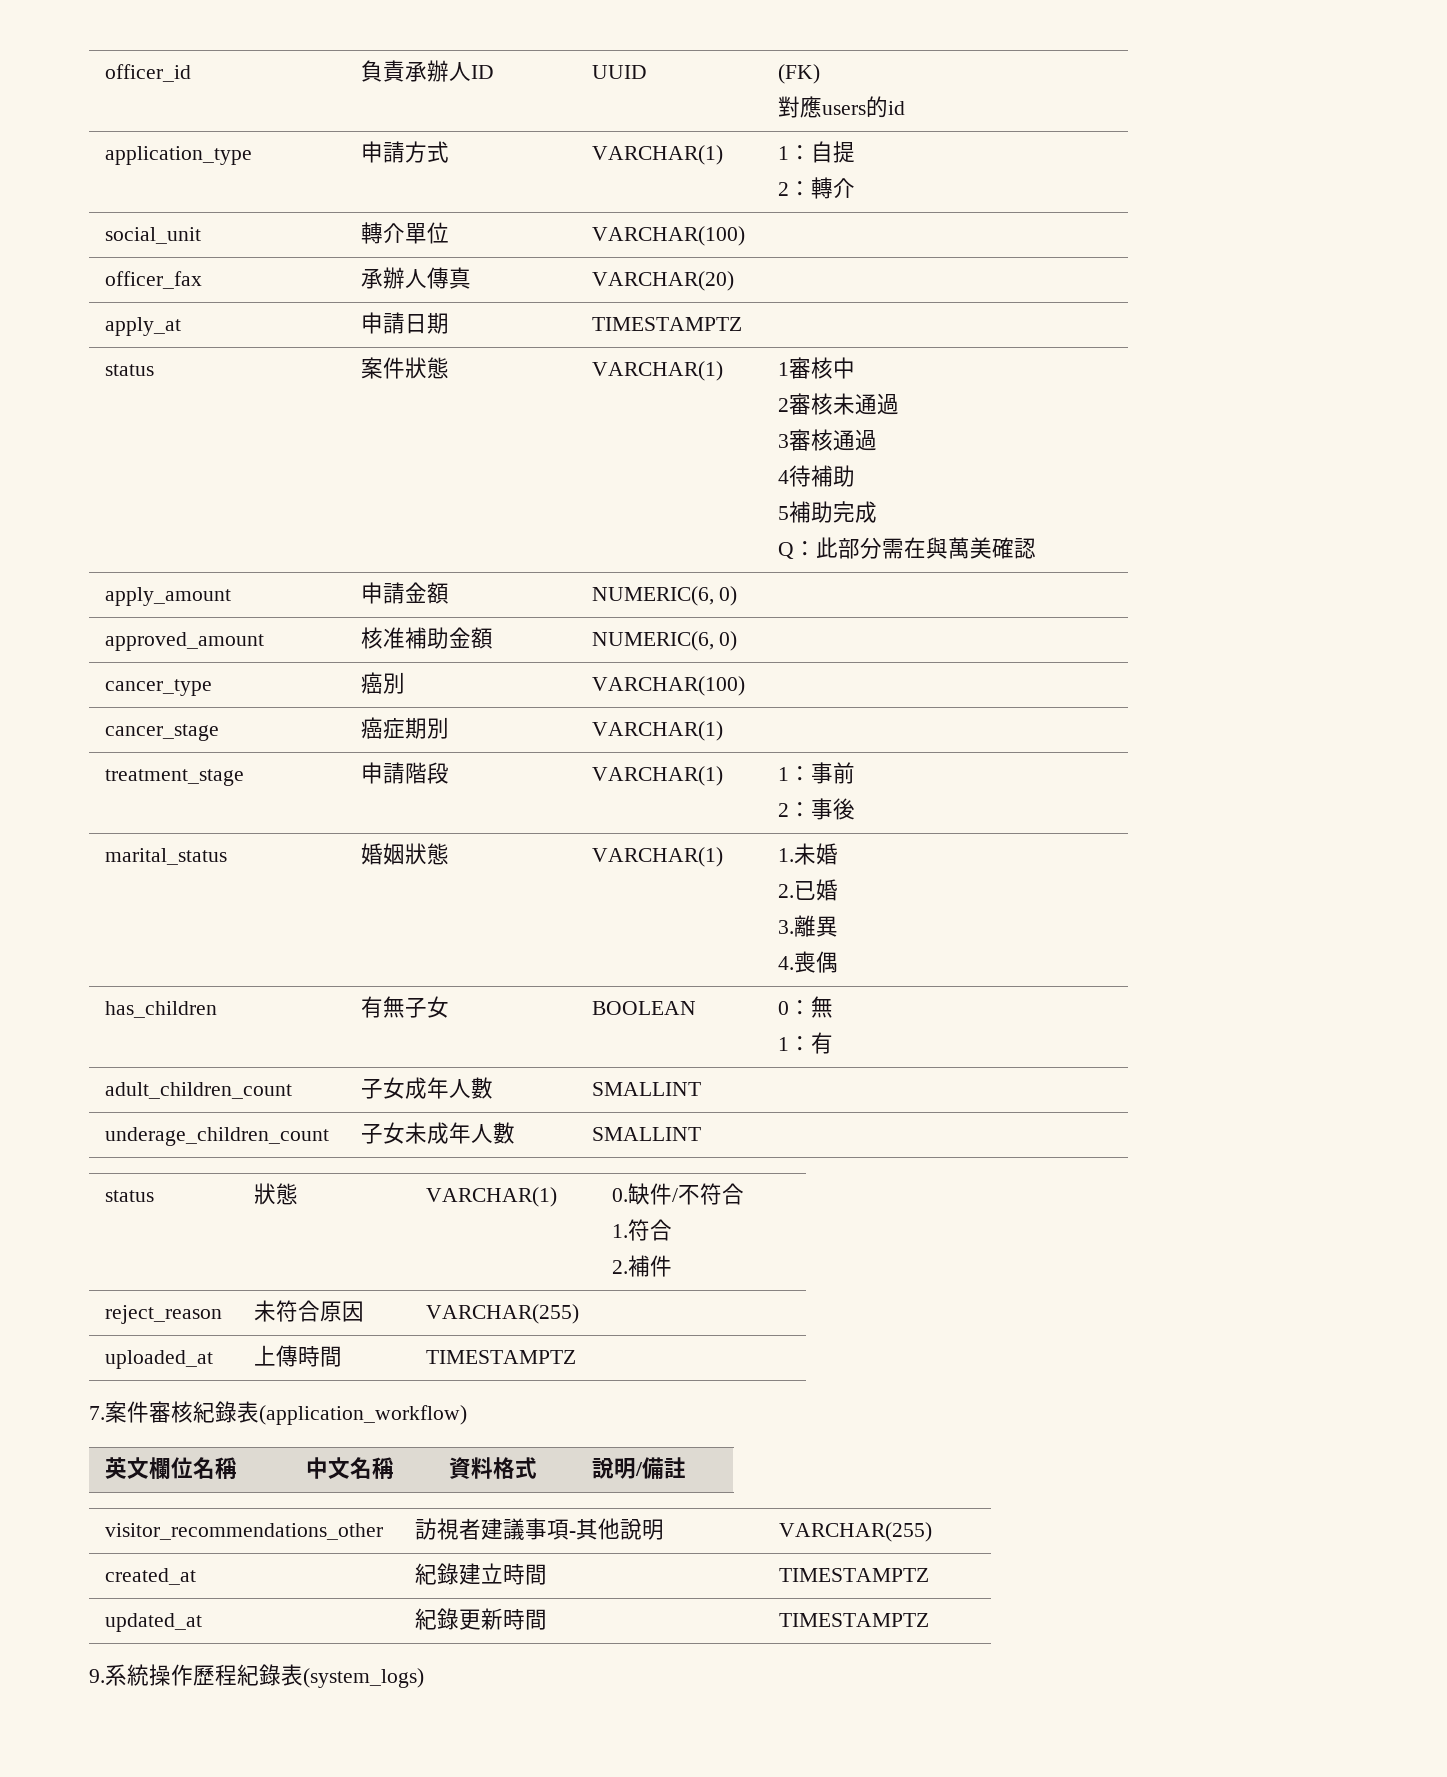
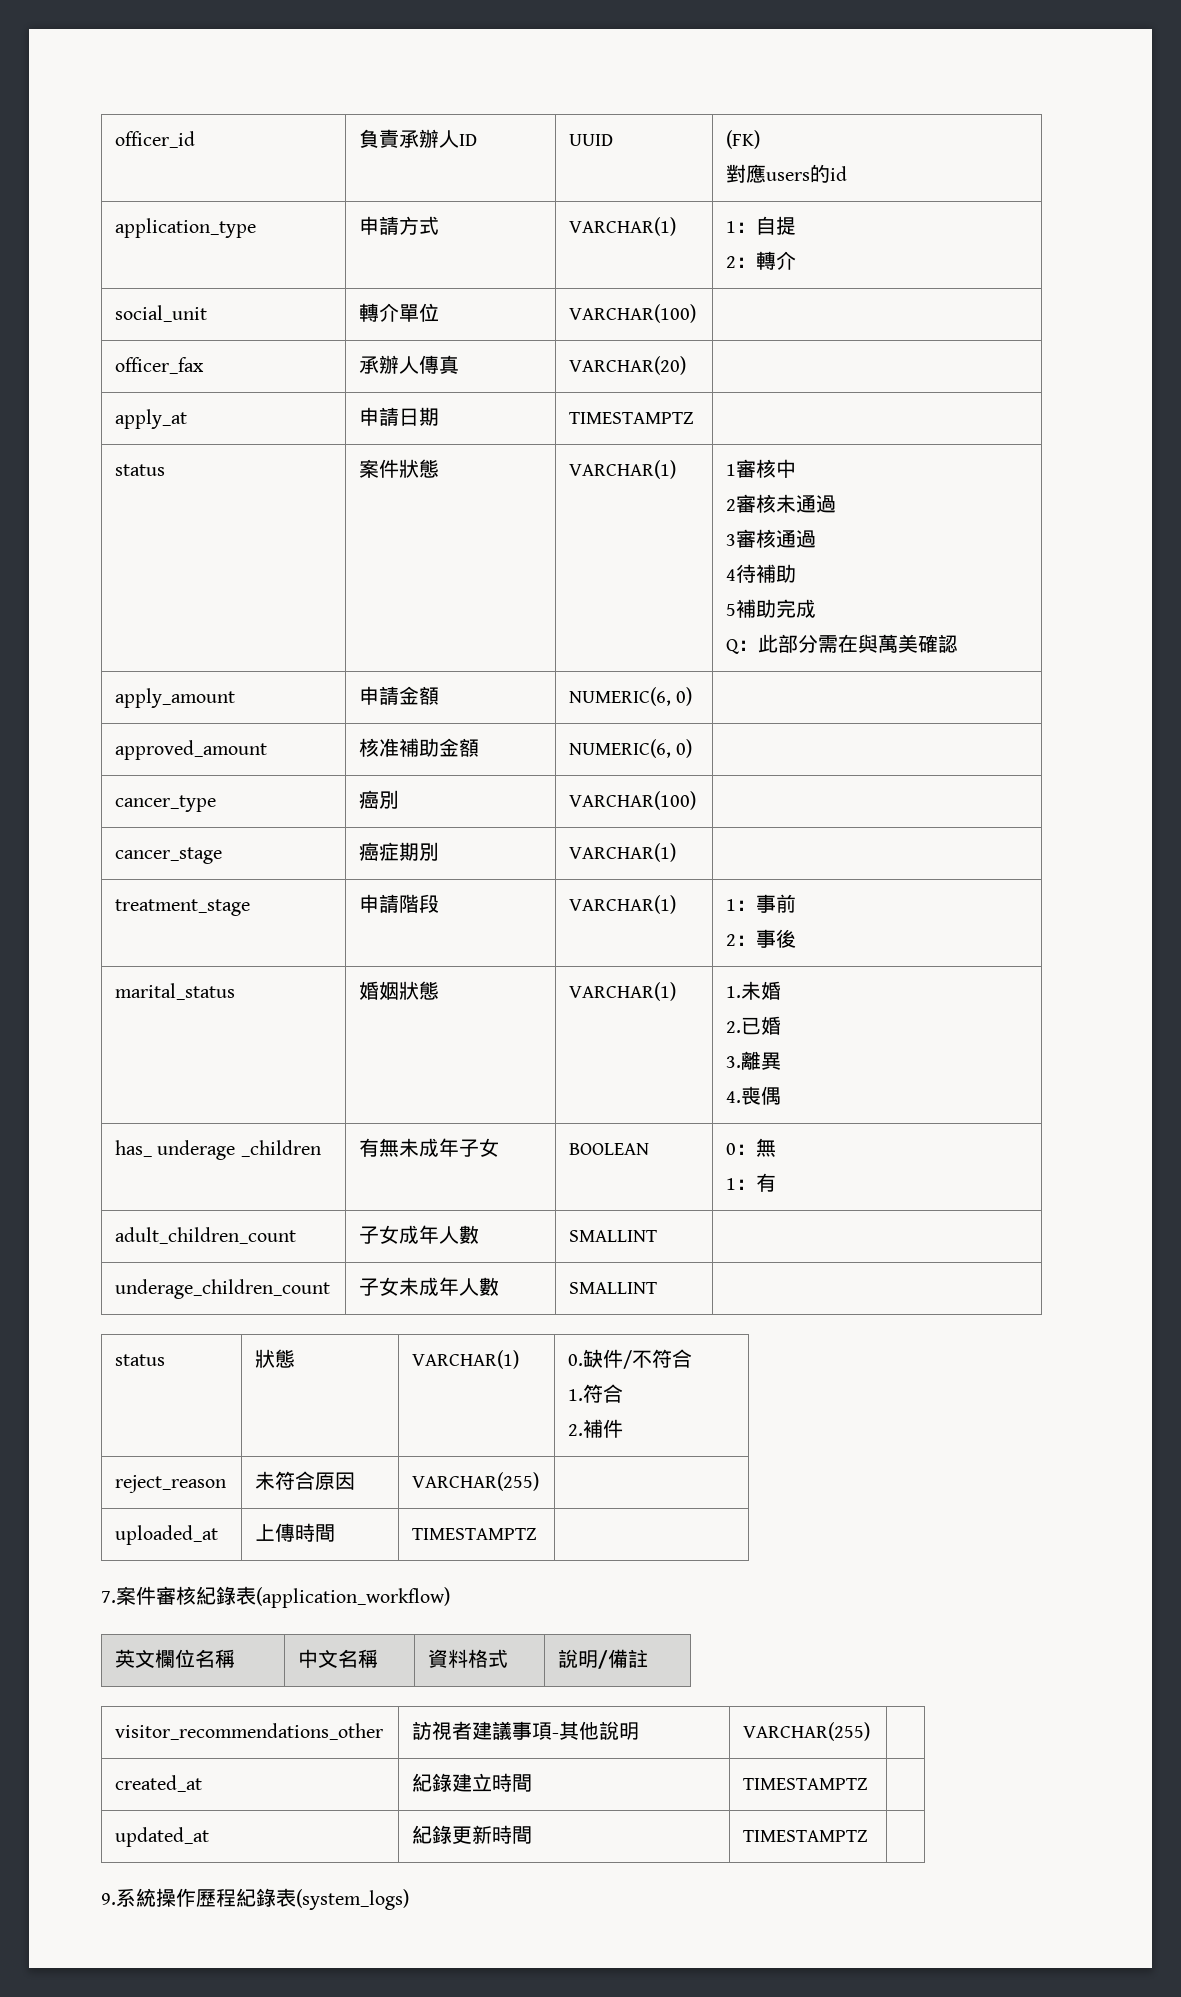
[104,1001,217,1018] has_children -> [115,1140,321,1160] has_ underage _children
(405, 1007) none -> [399,1138,460,1157] 未成年

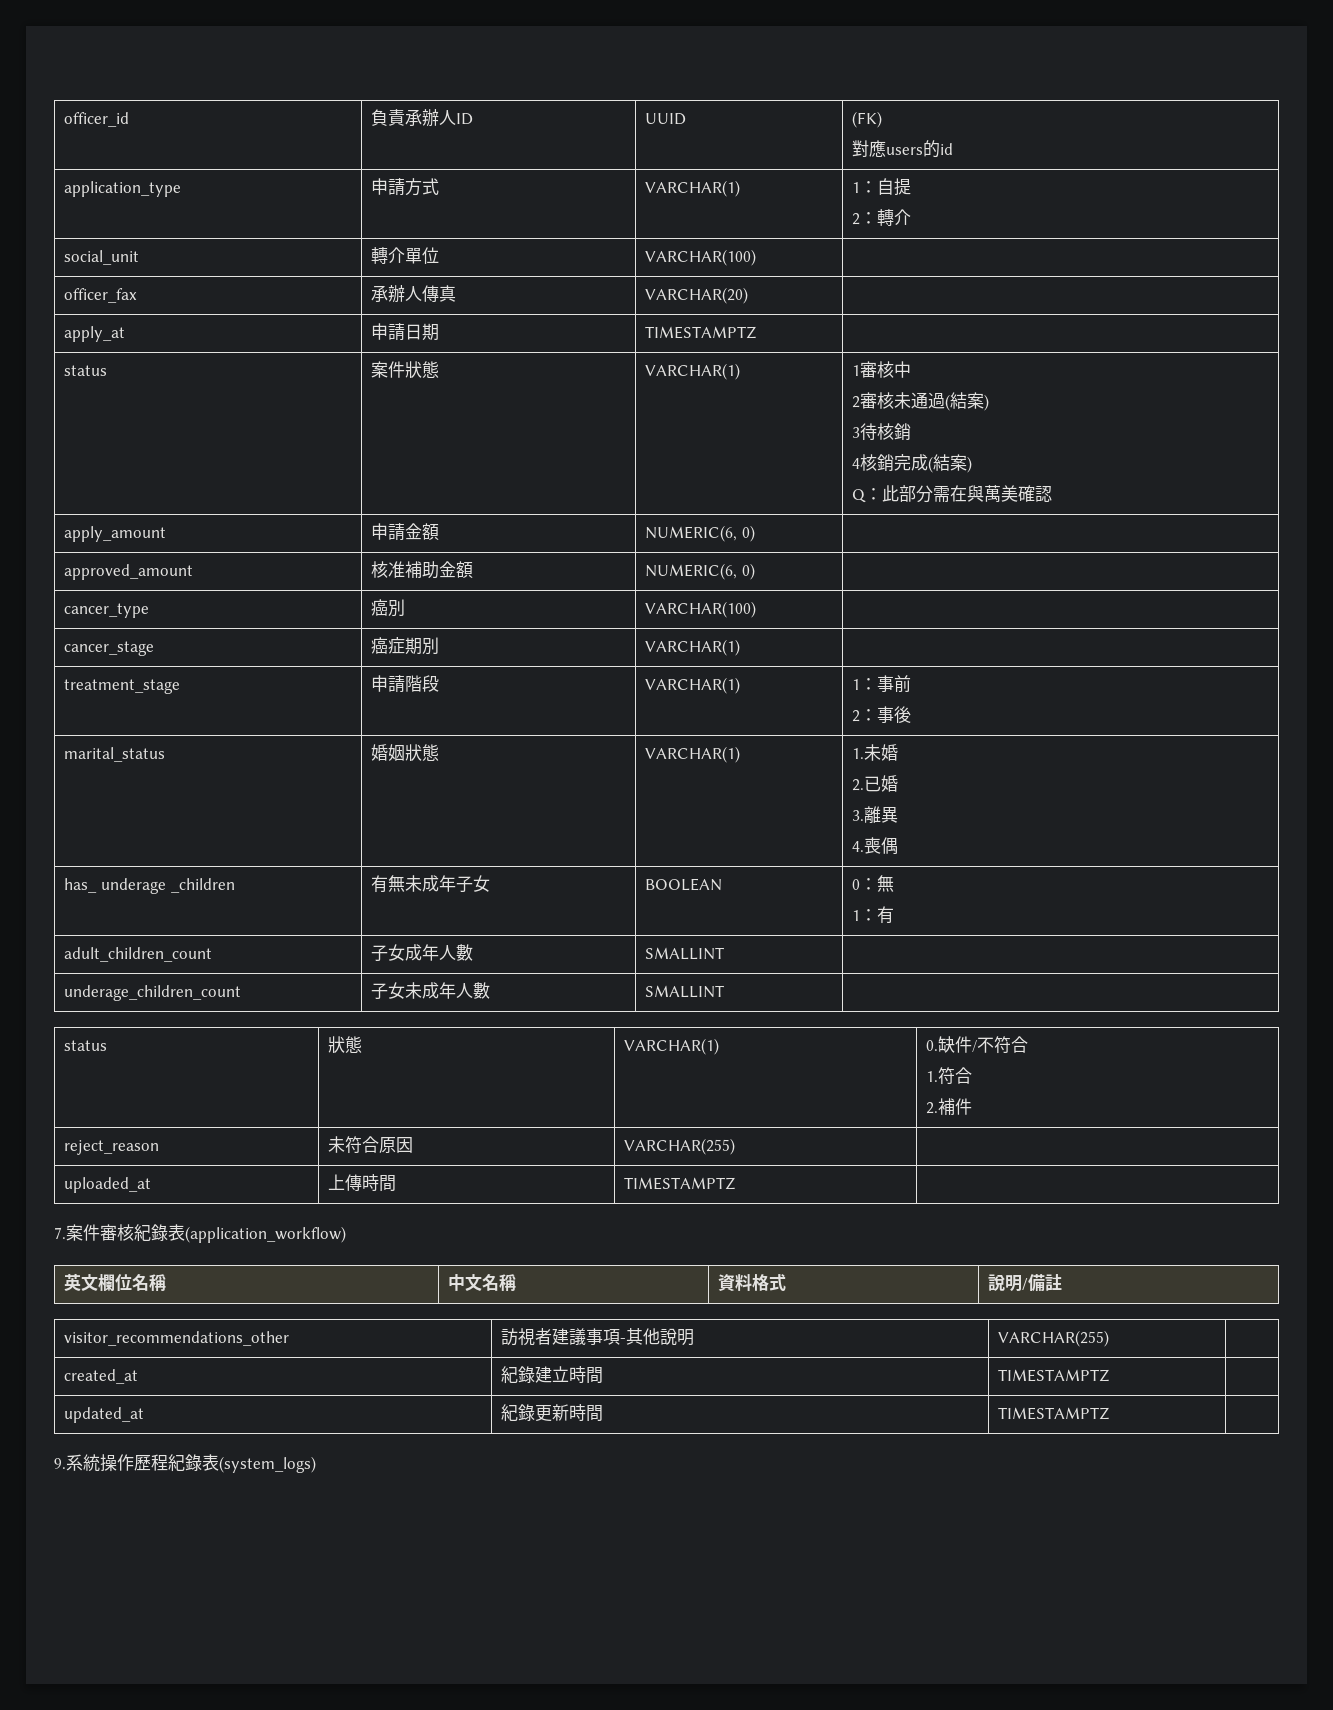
(837, 504) none -> [945,392,990,411] (結案)
[736,529,817,548] 審核通過 -> [860,423,912,441] 待核銷
[736,564,797,583] [726,599,817,618] 待補助 // 5補助完成 -> [860,454,973,473] 核銷完成(結案)

